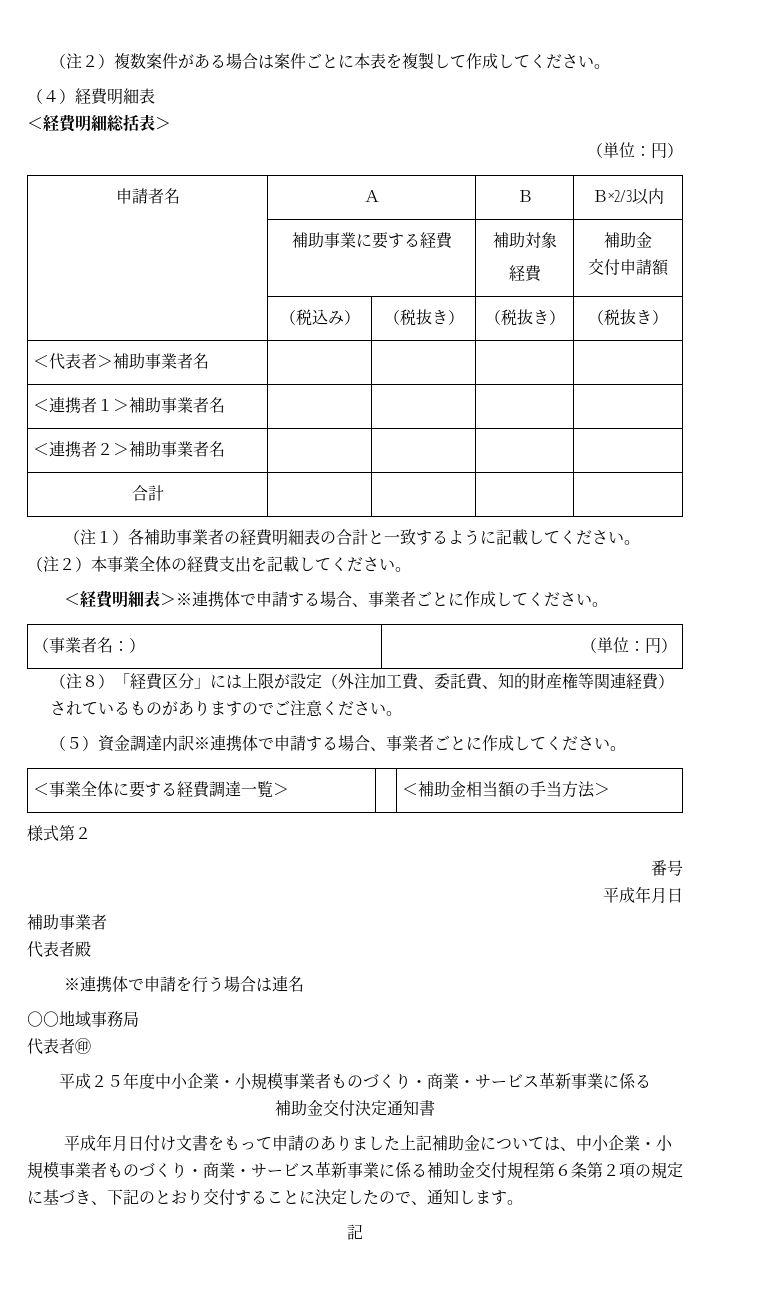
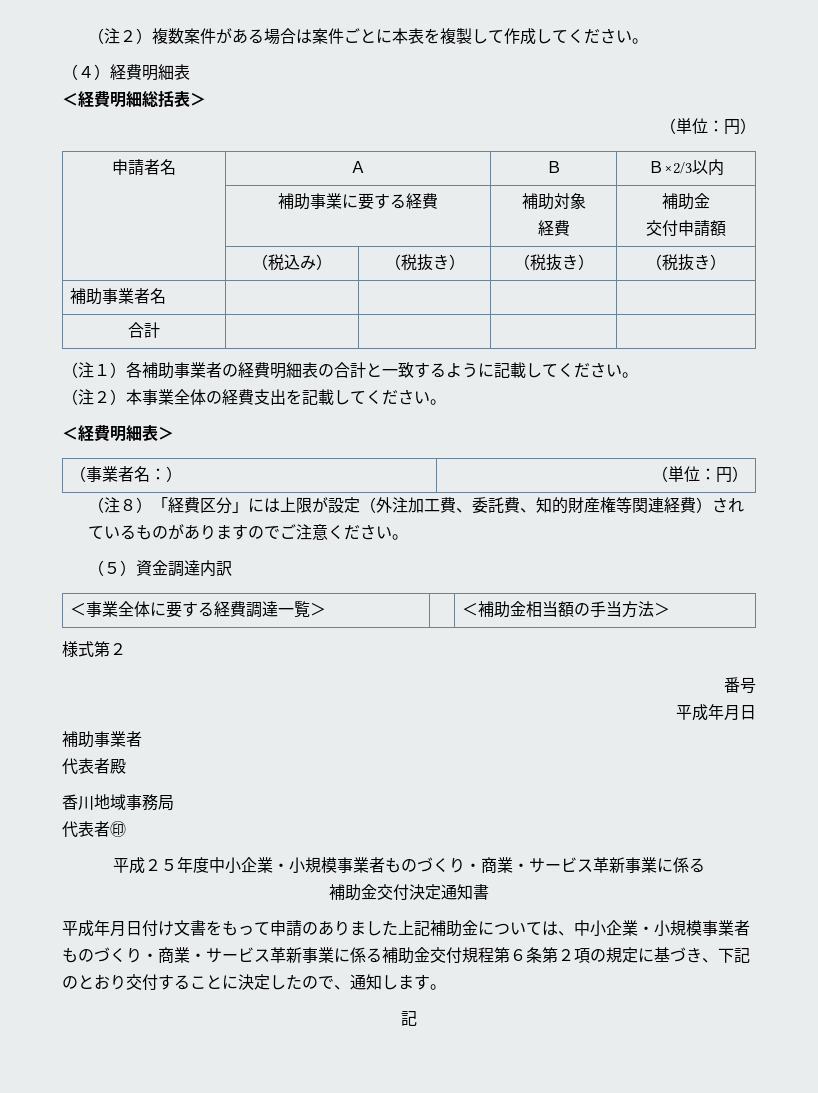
[33,353,210,370] [33,396,226,413] [33,440,130,457] ＜代表者＞補助事業者名 | | | | // ＜連携者１＞補助事業者名 | | | | // ＜連携者２＞ -> (726, 262) none
[175,590,608,607] ※連携体で申請する場合、事業者ごとに作成してください。 -> (174, 433) none
[194,734,627,751] ※連携体で申請する場合、事業者ごとに作成してください。 -> (233, 568) none
[63,975,304,993] [27,1011,59,1027] ※連携体で申請を行う場合は連名 // ○○ -> [62,794,94,810] 香川

